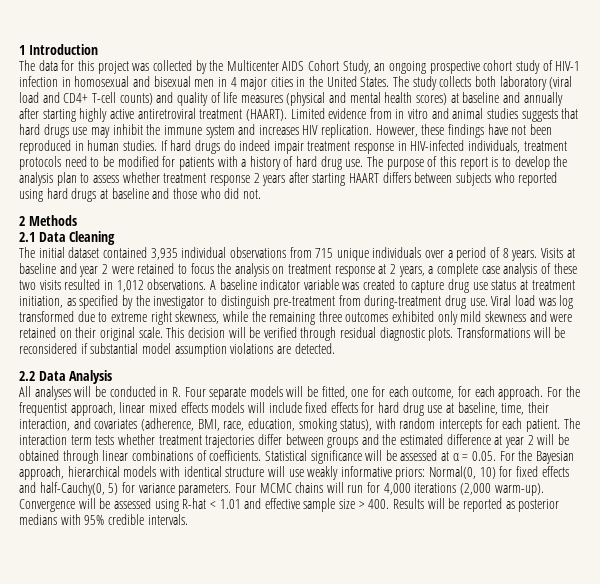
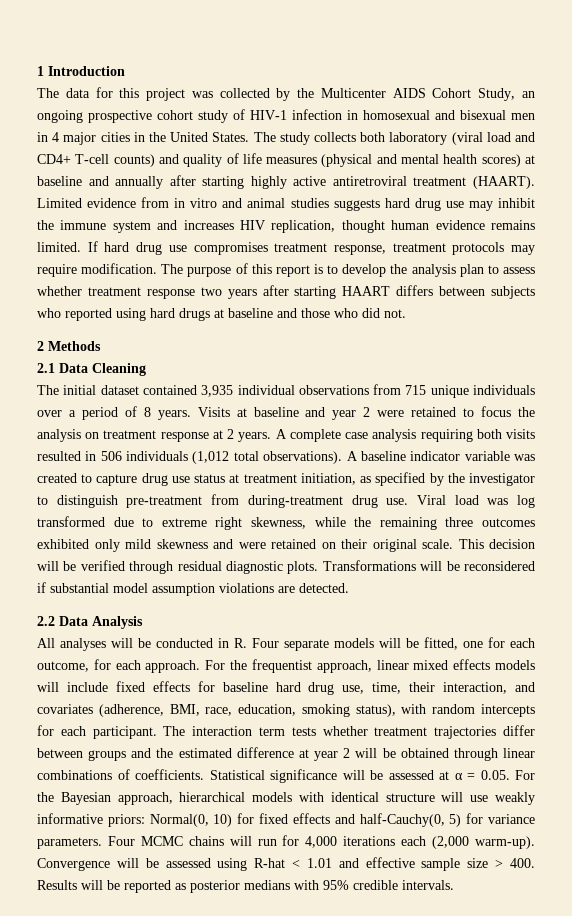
[561,108,579,119] [19,124,69,138] that hard drugs -> [384,198,441,211] hard drug
[321,124,552,138] [19,140,567,154] [19,156,364,170] replication. However, these findings have not been reproduced in human studies. If hard drugs do indeed impair treatment response in HIV-infected individuals, treatment protocols need to be modified for patients with a history of hard drug use. -> [271,220,535,233] [37,241,535,255] [37,263,158,277] replication, thought human evidence remains limited. If hard drug use compromises treatment response, treatment protocols may require modification.
[253,173,260,183] 2 -> [200,287,222,296] two
[398,266,434,277] years, a -> [238,429,287,442] years. A
[540,263,577,274] [19,279,207,292] of these two visits resulted in 1,012 observations. -> [420,429,535,442] [37,451,343,464] requiring both visits resulted in 506 individuals (1,012 total observations).
[378,402,498,416] hard drug use at baseline, -> [222,682,365,695] baseline hard drug use,
[526,419,561,432] patient. -> [92,726,157,739] participant.
(457, 488) none -> [401,836,427,846] each

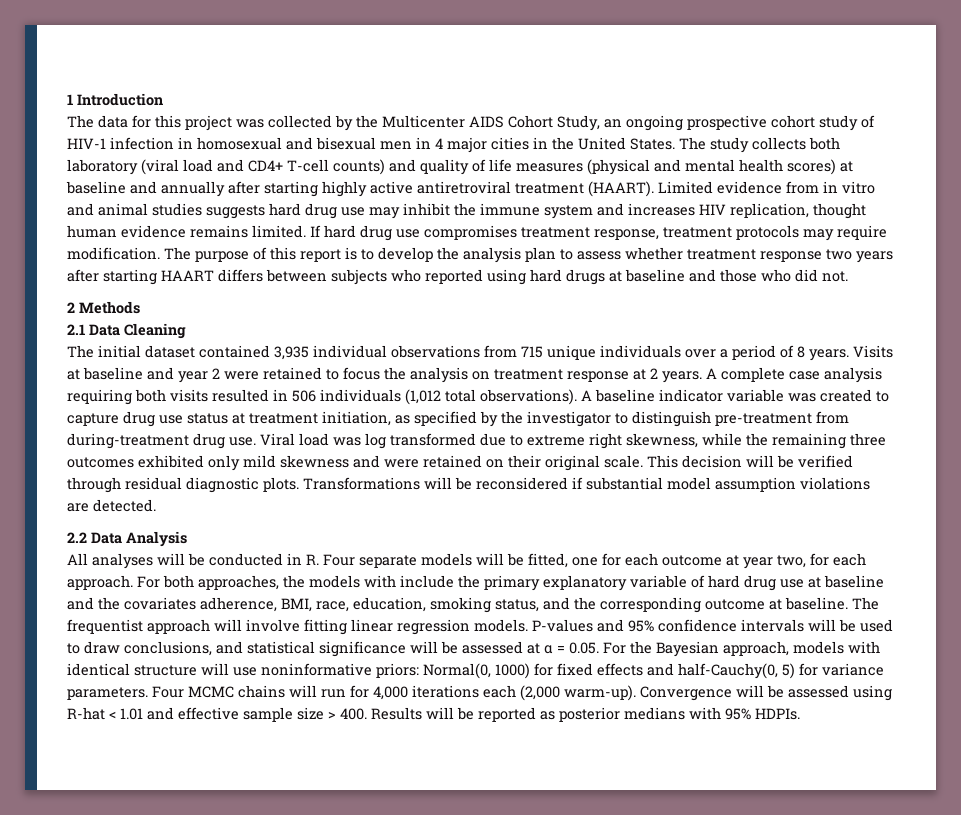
[37,659,535,673] [37,681,536,695] [37,704,535,717] [37,725,535,739] [37,747,535,761] [37,769,265,780] outcome, for each approach. For the frequentist approach, linear mixed effects models will include fixed effects for baseline hard drug use, time, their interaction, and covariates (adherence, BMI, race, education, smoking status), with random intercepts for each participant. The interaction term tests whether treatment trajectories differ between groups and the estimated difference at year 2 will be obtained through linear combinations of coefficients. Statistical -> [662,553,866,569] [67,575,884,591] [67,597,879,613] [67,619,893,635] [67,641,315,656] outcome at year two, for each approach. For both approaches, the models with include the primary explanatory variable of hard drug use at baseline and the covariates adherence, BMI, race, education, smoking status, and the corresponding outcome at baseline. The frequentist approach will involve fitting linear regression models. P-values and 95% confidence intervals will be used to draw conclusions, and statistical
[179,792,246,802] hierarchical -> (789, 648) none
[495,792,535,805] [37,813,103,824] weakly informative -> [261,663,372,676] noninformative
[213,814,233,827] 10) -> [495,663,530,679] 1000)
[353,880,454,890] credible intervals. -> [755,708,800,720] HDPIs.

